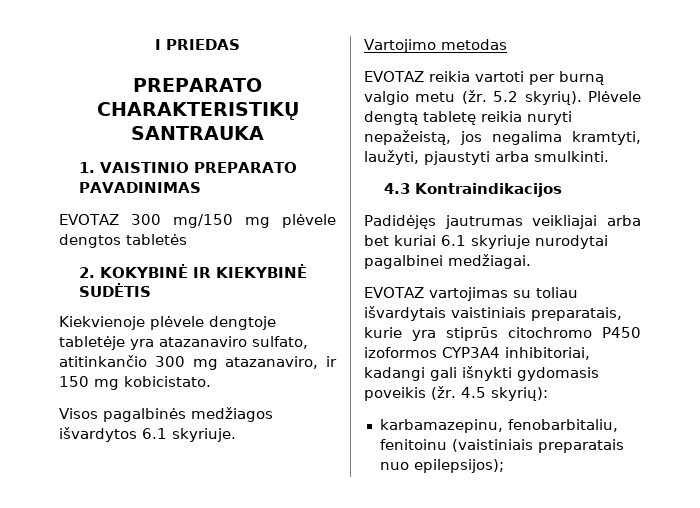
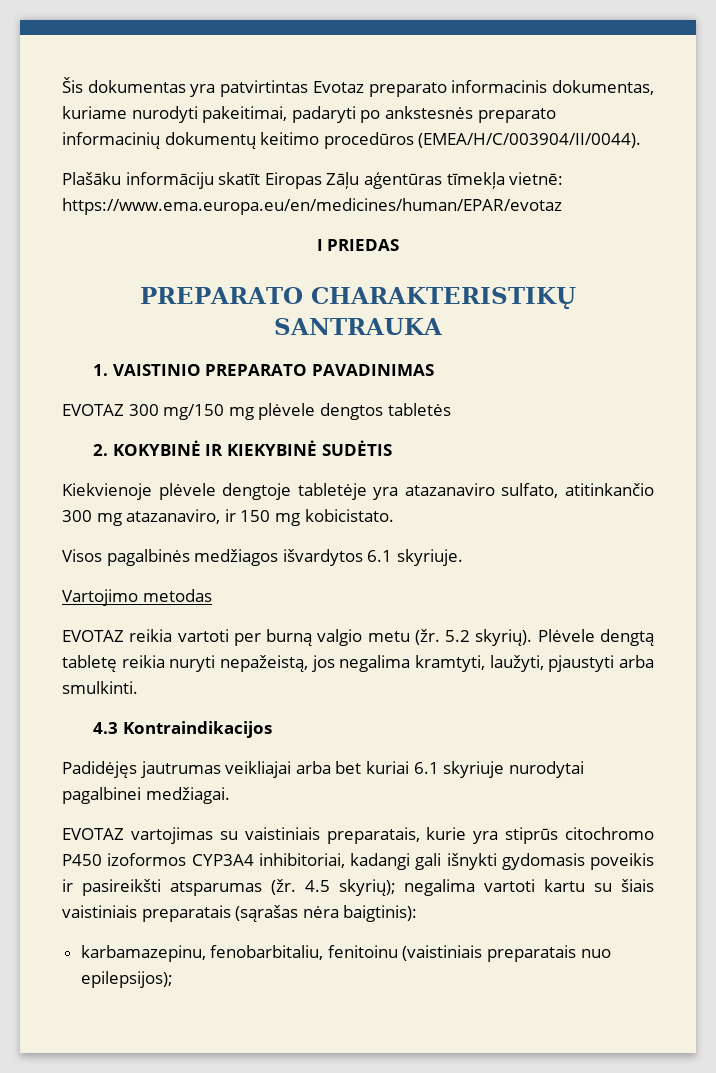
(155, 44) none -> [62,77,654,97] [62,106,556,123] [62,132,642,149] [62,172,564,189] [62,198,562,215] Šis dokumentas yra patvirtintas Evotaz preparato informacinis dokumentas, kuriame nurodyti pakeitimai, padaryti po ankstesnės preparato informacinių dokumentų keitimo procedūros (EMEA/H/C/003904/II/0044). // Plašāku informāciju skatīt Eiropas Zāļu aģentūras tīmekļa vietnē: https://www.ema.europa.eu/en/medicines/human/EPAR/evotaz //
[535,287,578,298] [364,306,446,321] toliau išvardytais -> (238, 835) none
[431,386,548,401] (žr. 4.5 skyrių): -> [62,879,654,896] [62,905,418,922] ir pasireikšti atsparumas (žr. 4.5 skyrių); negalima vartoti kartu su šiais vaistiniais preparatais (sąrašas nėra baigtinis):

